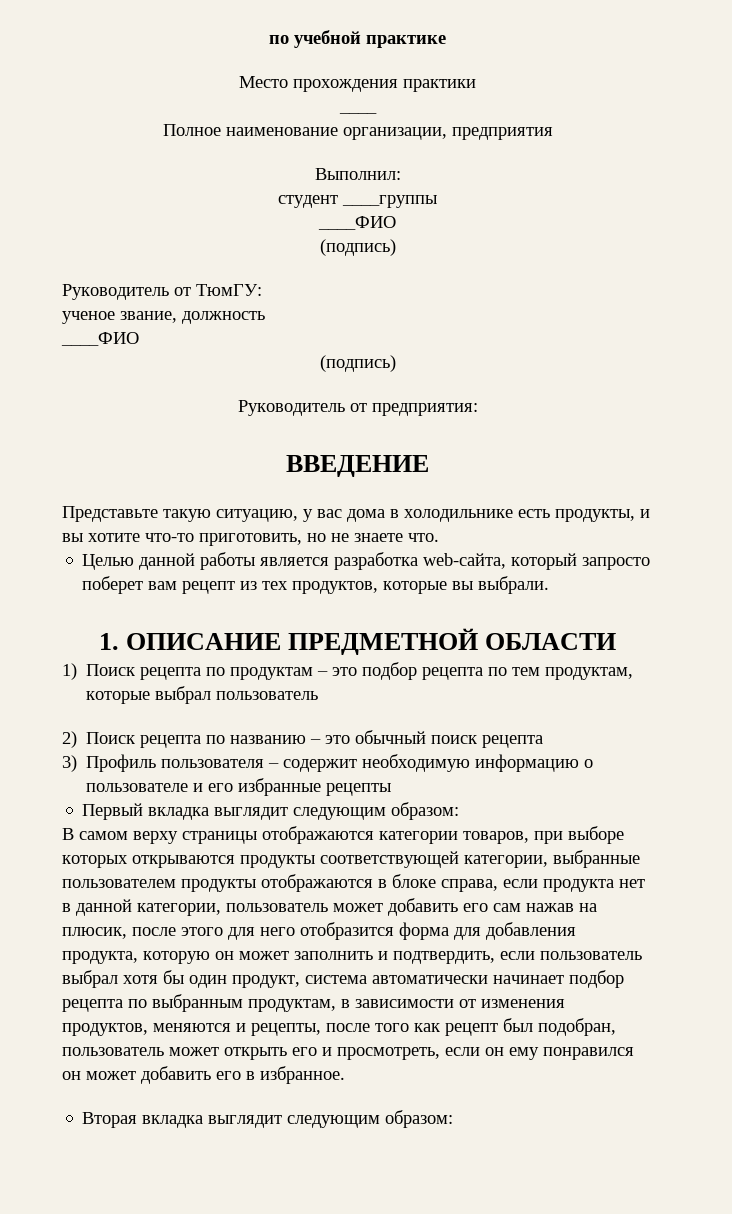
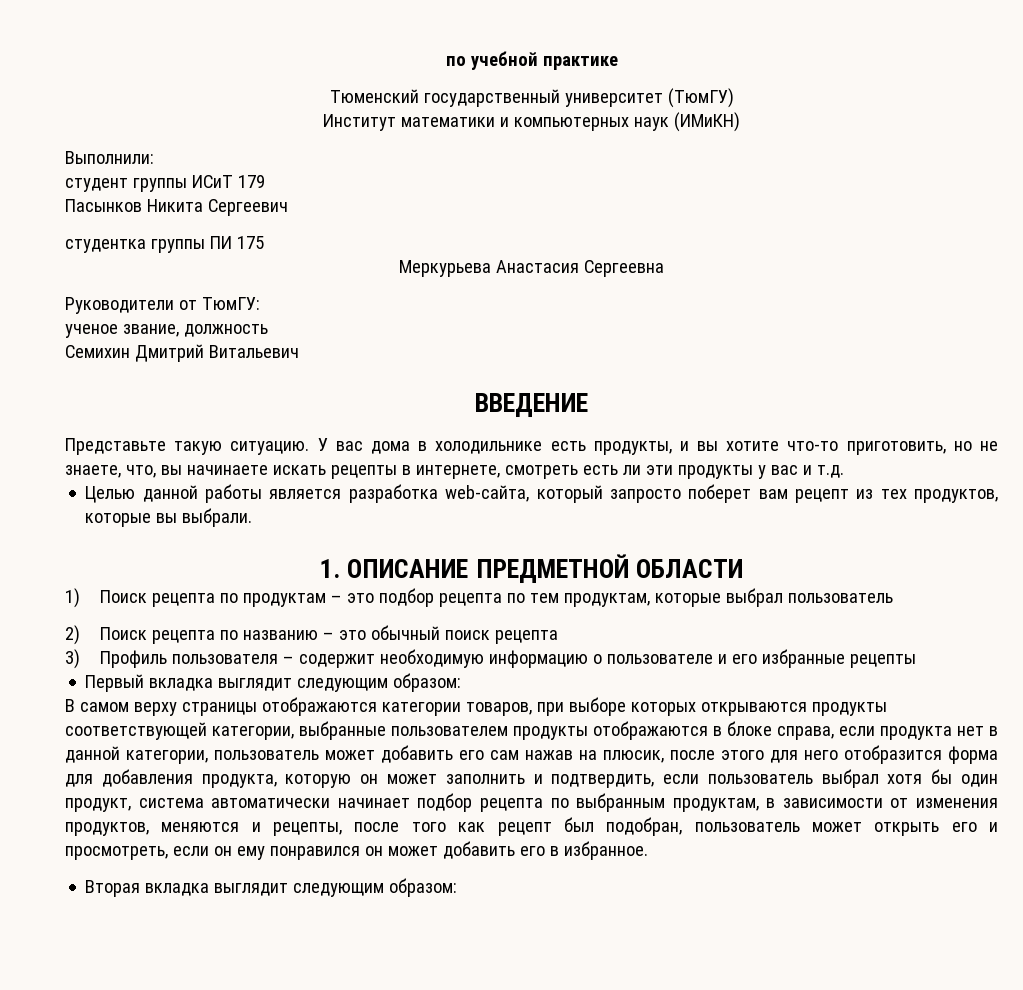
[239,76,476,92] [338,112,377,114] [162,124,553,140] [314,168,401,180] [278,195,437,208] [318,216,396,230] [319,239,396,256] [62,284,169,300] Место прохождения практики // ____ // Полное наименование организации, предприятия // Выполнил: // студент ____группы // ____ФИО // (подпись) // Руководитель -> [329,88,734,108] [323,112,740,132] [65,151,154,164] [65,175,265,192] [65,199,288,216] [65,236,264,253] [399,260,664,277] [65,297,174,314] Тюменский государственный университет (ТюмГУ) // Институт математики и компьютерных наук (ИМиКН) // Выполнили: // студент группы ИСиТ 179 // Пасынков Никита Сергеевич // студентка группы ПИ 175 // Меркурьева Анастасия Сергеевна // Руководители
[61,332,139,346] [319,355,396,372] [237,400,478,416] ____ФИО // (подпись) // Руководитель от предприятия: -> [65,344,299,362] Семихин Дмитрий Витальевич
[216,509,313,522] ситуацию, у -> [230,438,328,455] ситуацию. У
[354,533,439,542] знаете что. -> [65,465,844,479] знаете, что, вы начинаете искать рецепты в интернете, смотреть есть ли эти продукты у вас и т.д.

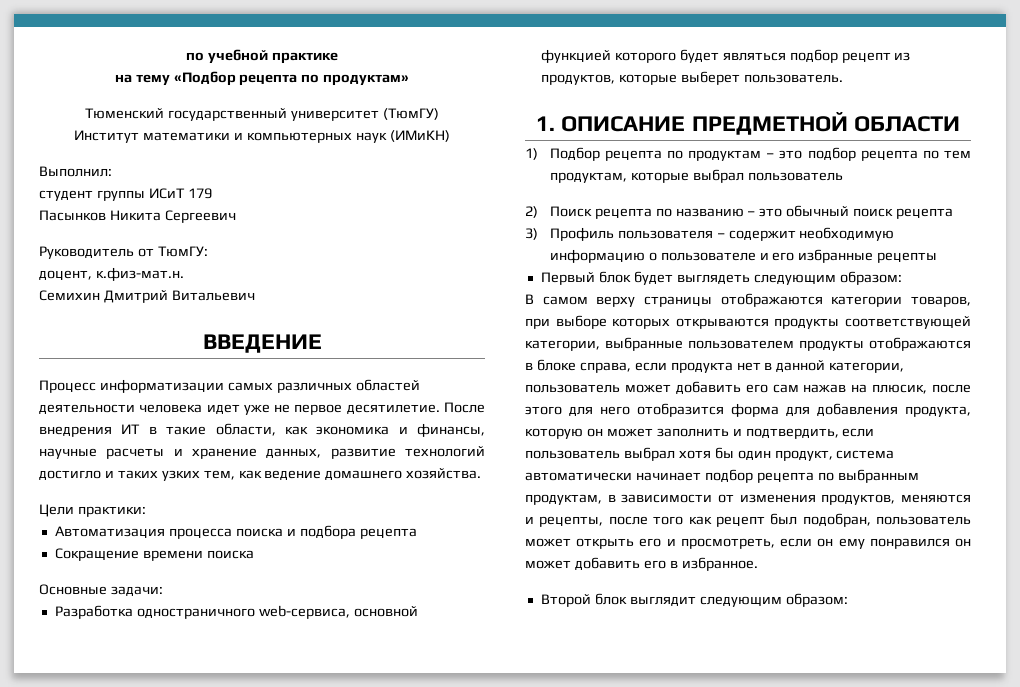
(618, 63) none -> [114,71,410,86] // на тему «Подбор рецепта по продуктам»
[65,151,154,164] Выполнили: -> [39,166,112,177] Выполнил:
[65,236,264,253] [399,260,664,277] [65,297,174,314] студентка группы ПИ 175 // Меркурьева Анастасия Сергеевна // Руководители -> [39,246,134,259] Руководитель
[65,324,268,338] ученое звание, должность -> [39,267,184,281] доцент, к.физ-мат.н.
[65,438,998,455] [65,465,844,479] [85,484,788,503] Представьте такую ситуацию. У вас дома в холодильнике есть продукты, и вы хотите что-то приготовить, но не знаете, что, вы начинаете искать рецепты в интернете, смотреть есть ли эти продукты у вас и т.д. // Целью данной работы является разработка web-сайта, который запросто поберет вам -> [39,379,420,393] [39,402,485,415] [39,423,485,437] [39,446,485,459] [39,468,482,481] [39,504,146,517] [54,525,417,539] [54,548,254,561] [39,584,163,596] [54,605,418,619] [540,49,838,63] Процесс информатизации самых различных областей деятельности человека идет уже не первое десятилетие. После внедрения ИТ в такие области, как экономика и финансы, научные расчеты и хранение данных, развитие технологий достигло и таких узких тем, как ведение домашнего хозяйства. // Цели практики: // Автоматизация процесса поиска и подбора рецепта // Сокращение времени поиска // Основные задачи: // Разработка одностраничного web-сервиса, основной функцией которого будет являться подбор
[880,489,907,499] тех -> (911, 56) none
[156,508,253,527] вы выбрали. -> [680,71,843,85] выберет пользователь.
[99,590,147,603] Поиск -> [549,147,600,161] Подбор
[149,678,293,691] вкладка выглядит -> [598,271,750,285] блок будет выглядеть
[85,880,210,897] Вторая вкладка -> [540,593,627,607] Второй блок

